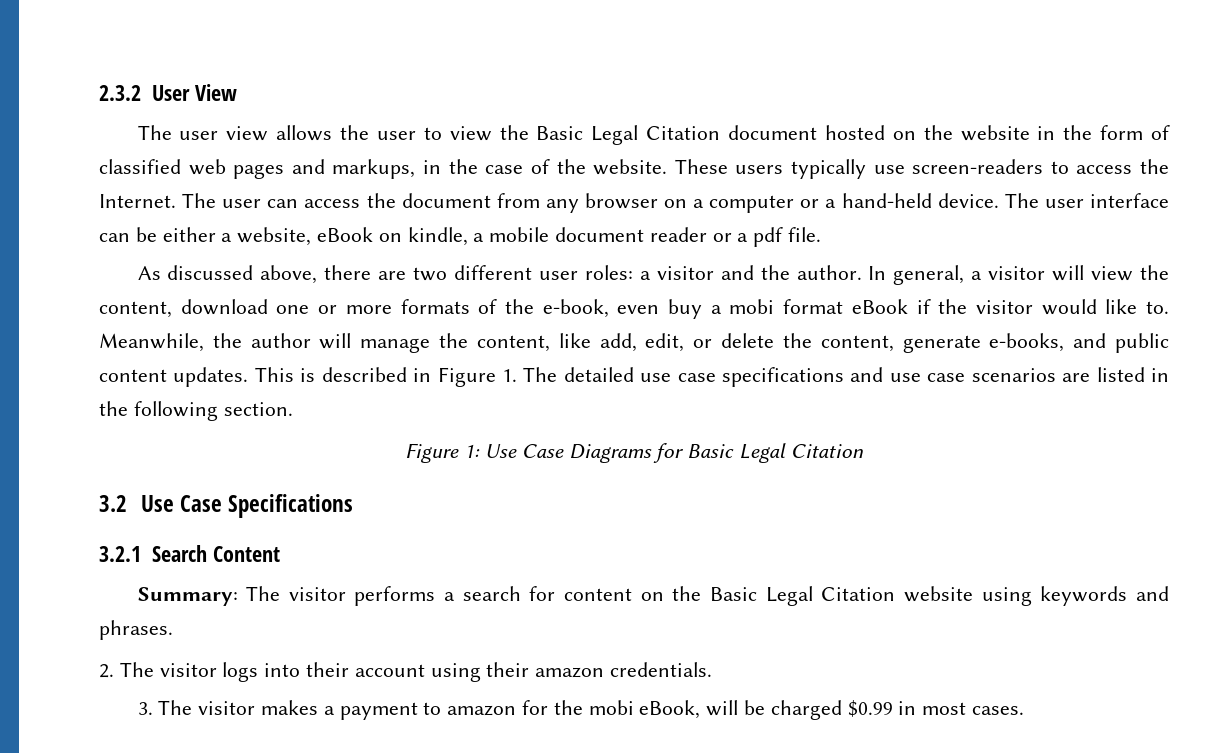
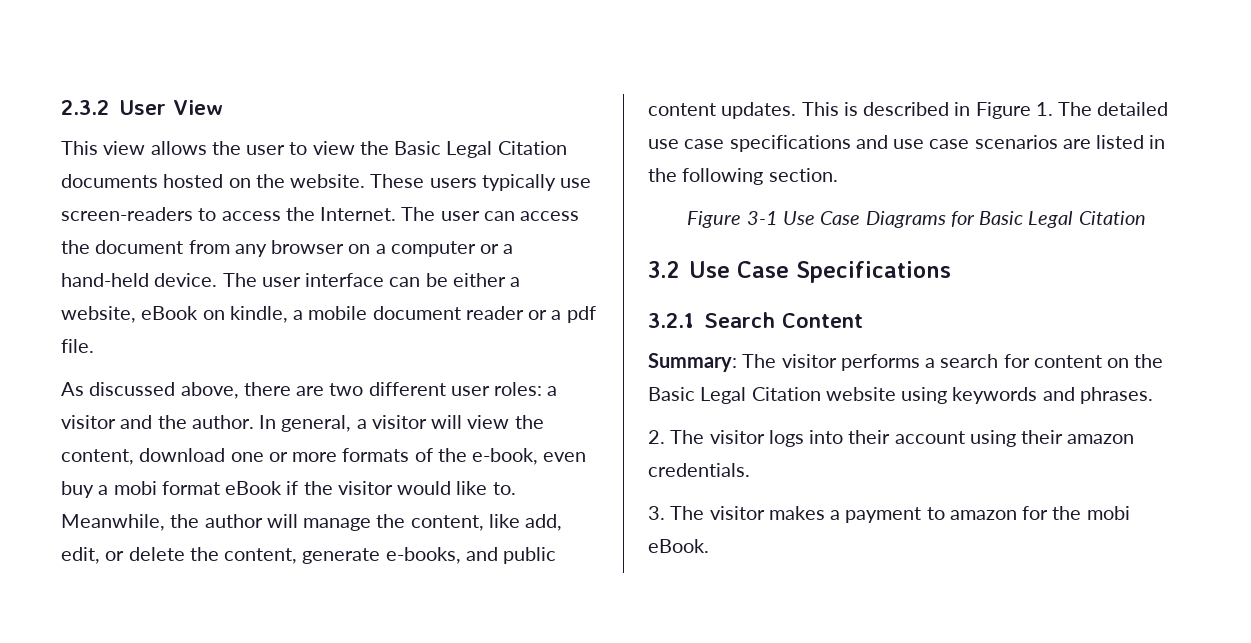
[137,125,219,140] The user -> [61,141,98,155] This
[728,125,818,140] document -> [61,174,158,188] documents
[960,125,1171,141] [99,159,586,179] website in the form of classified web pages and markups, in the case of the -> (285, 181) none
[464,444,481,458] 1: -> [746,211,778,225] 3-1
[639,700,1025,720] eBook, will be charged $0.99 in most cases. -> [648,539,709,553] eBook.

